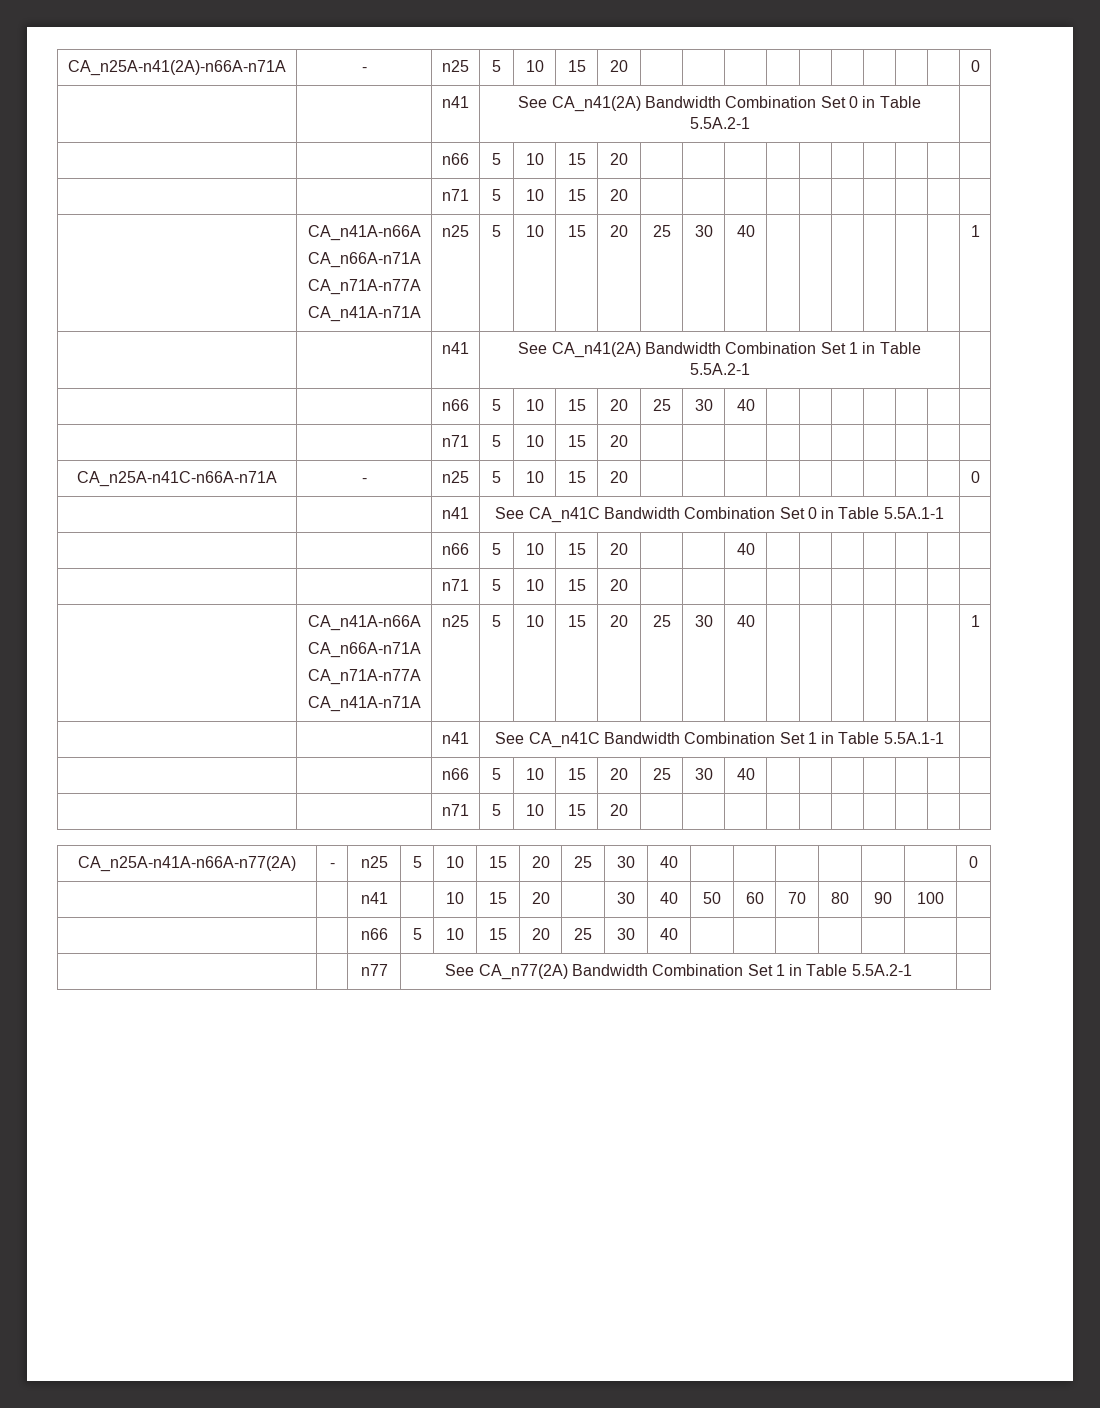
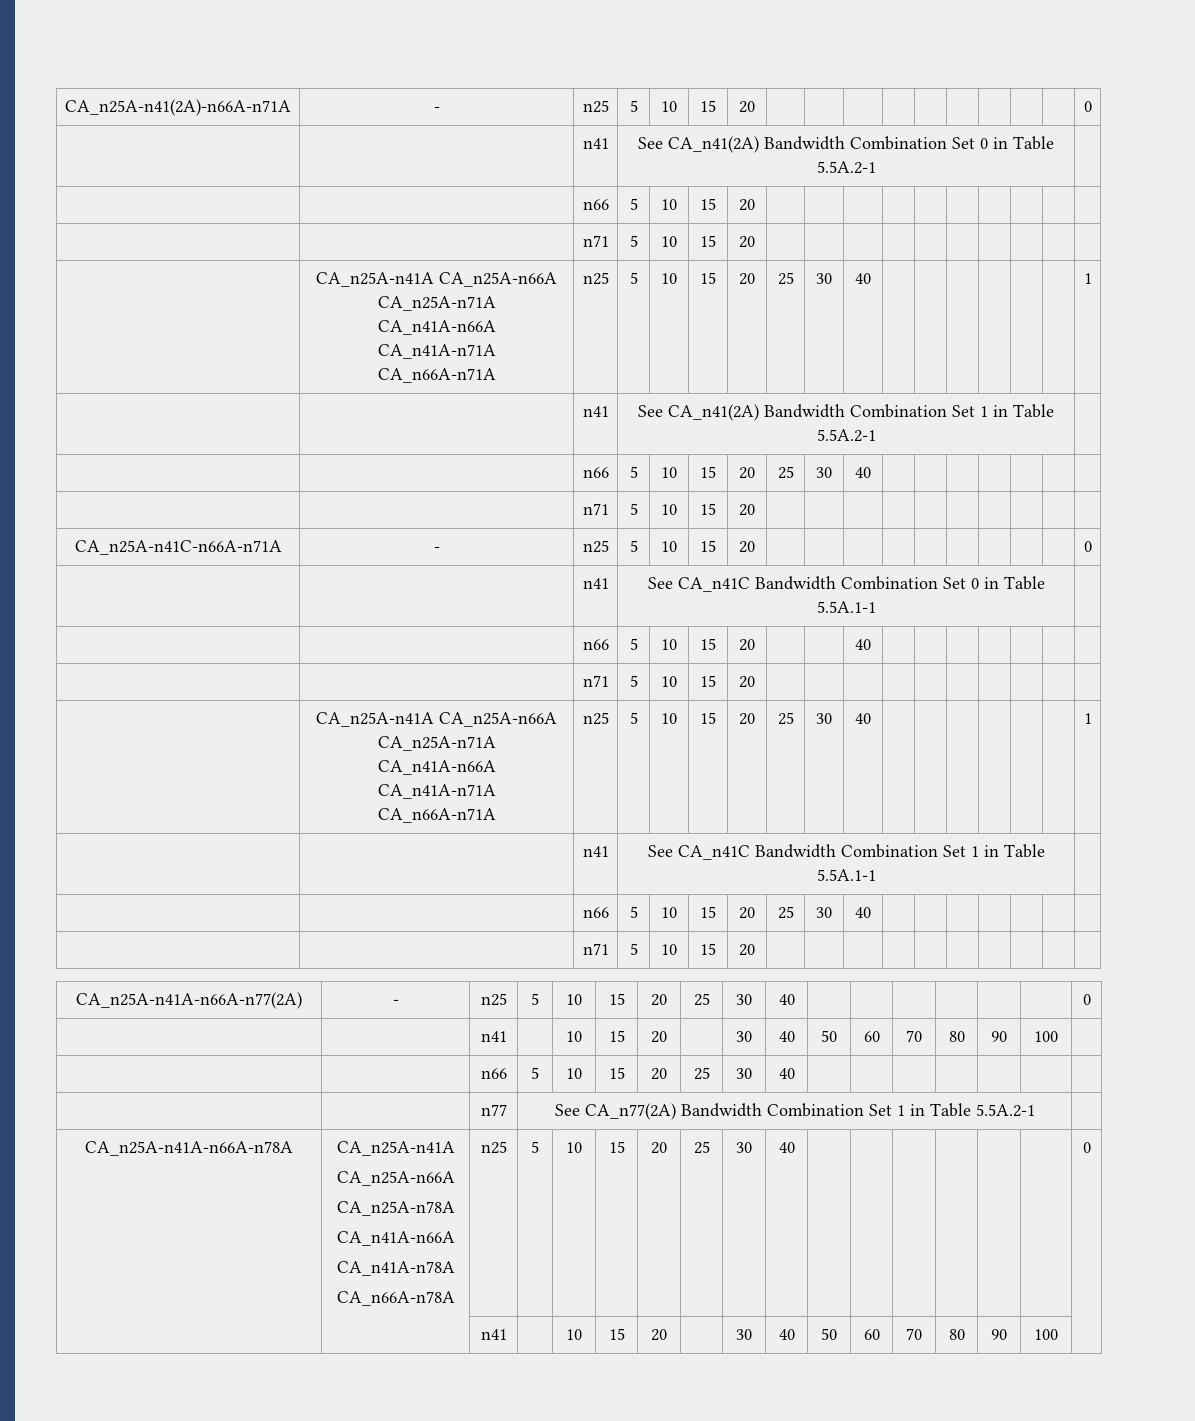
[307,225,421,241] [307,252,421,268] [307,279,421,295] [307,306,421,322] CA_n41A-n66A // CA_n66A-n71A // CA_n71A-n77A // CA_n41A-n71A -> [316,272,557,287] [377,296,496,311] [377,320,496,335] [377,344,496,359] [377,368,496,383] CA_n25A-n41A CA_n25A-n66A CA_n25A-n71A // CA_n41A-n66A // CA_n41A-n71A // CA_n66A-n71A
[307,615,421,631] [307,642,421,658] [307,669,421,685] [307,696,421,712] CA_n41A-n66A // CA_n66A-n71A // CA_n71A-n77A // CA_n41A-n71A -> [316,712,557,727] [377,736,496,751] [377,760,496,775] [377,784,496,799] [377,808,496,823] CA_n25A-n41A CA_n25A-n66A CA_n25A-n71A // CA_n41A-n66A // CA_n41A-n71A // CA_n66A-n71A
(912, 970) none -> [85,1141,293,1156] [336,1141,455,1156] [336,1171,455,1186] [336,1201,455,1216] [336,1231,455,1246] [336,1261,455,1276] [336,1291,455,1306] [480,1141,507,1154] [531,1141,539,1153] [566,1142,582,1153] [608,1141,625,1153] [651,1142,667,1154] [693,1141,710,1154] [736,1142,752,1153] [778,1142,795,1153] [1082,1142,1091,1153] [480,1329,507,1340] [566,1329,582,1340] [608,1328,625,1340] [651,1329,667,1341] [736,1329,752,1340] [778,1329,795,1340] [821,1328,837,1340] [863,1329,880,1340] [906,1328,922,1340] [948,1329,965,1340] [991,1329,1007,1340] [1034,1329,1058,1340] // CA_n25A-n41A-n66A-n78A | CA_n25A-n41A // CA_n25A-n66A // CA_n25A-n78A // CA_n41A-n66A // CA_n41A-n78A // CA_n66A-n78A | n25 | 5 | 10 | 15 | 20 | 25 | 30 | 40 | | | | | | | 0 // | | n41 | | 10 | 15 | 20 | | 30 | 40 | 50 | 60 | 70 | 80 | 90 | 100 |

